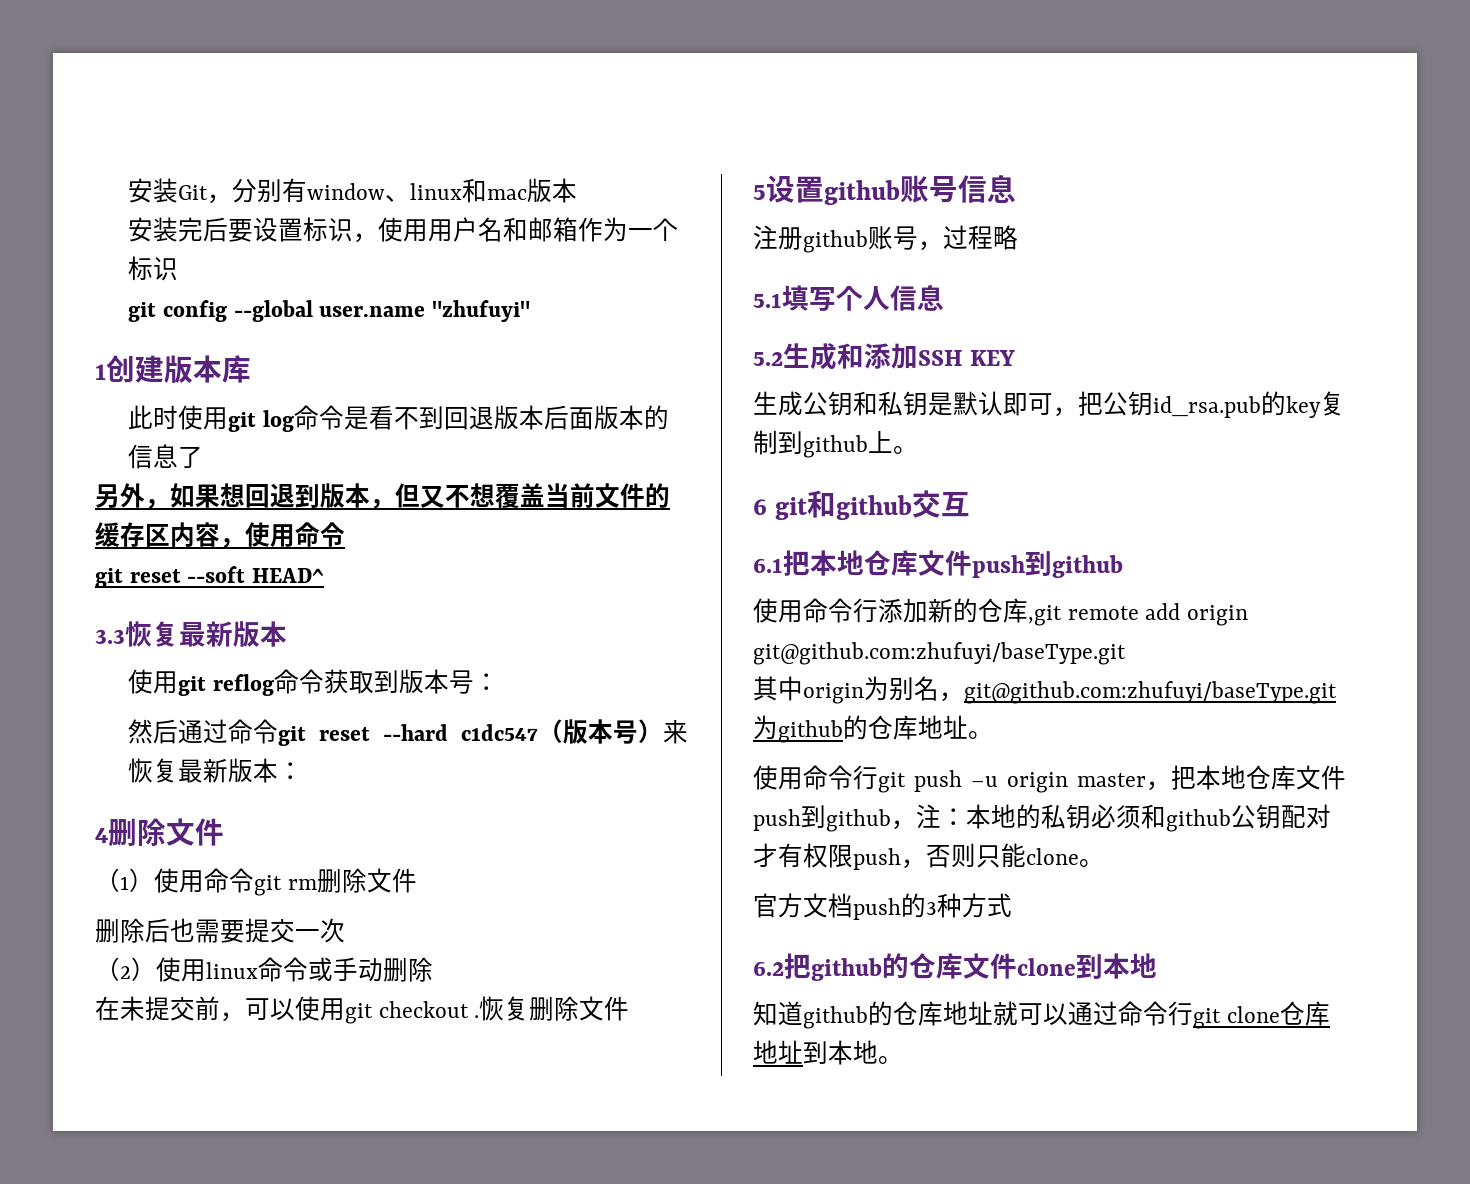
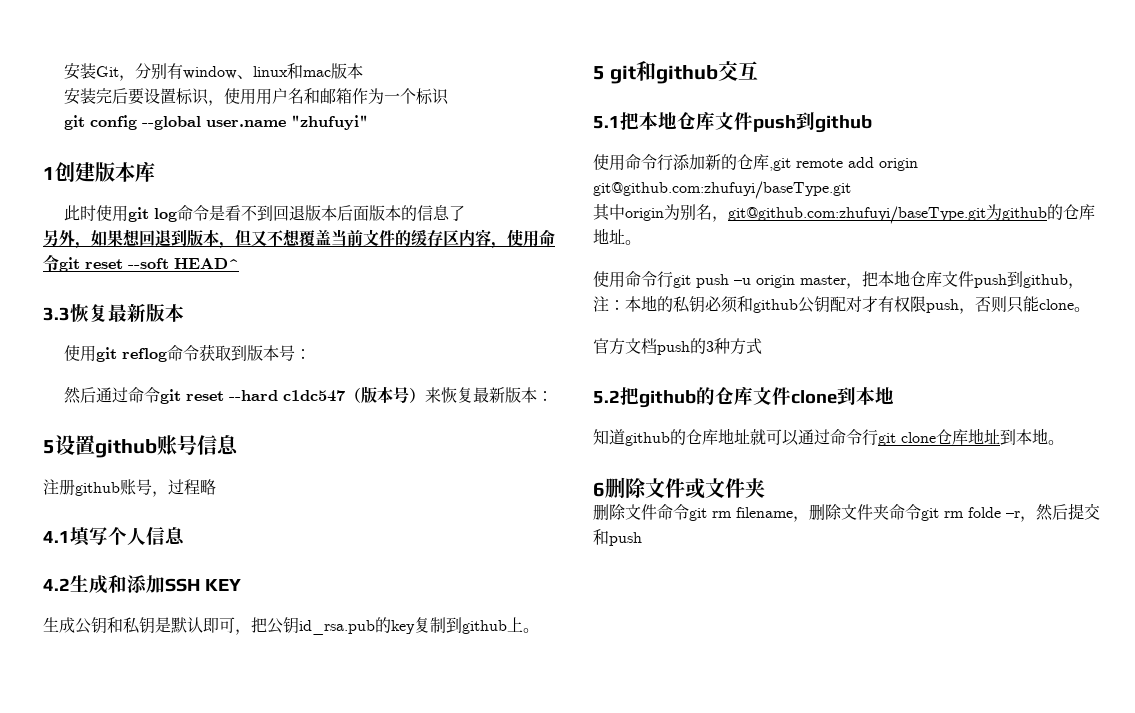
(345, 534) // -> (59, 263) none
[95,818,224,847] [95,868,417,896] [95,918,345,943] [95,957,433,982] [95,996,630,1024] // 4删除文件 // （1）使用命令git rm删除文件 // 删除后也需要提交一次 // （2）使用linux命令或手动删除 // 在未提交前，可以使用git checkout .恢复删除文件 -> (554, 396) none
[753,293,782,308] 5.1 -> [43,531,70,543] 4.1
[753,352,783,366] 5.2 -> [43,578,70,591] 4.2
[753,499,767,515] 6 -> [593,66,605,80] 5
[753,558,783,573] 6.1 -> [593,116,620,129] 5.1
[753,961,784,976] 6.2 -> [593,390,620,404] 5.2
(903, 1060) none -> [593,477,765,499] [593,503,1100,522] [593,529,642,546] // 6删除文件或文件夹 // 删除文件命令git rm filename，删除文件夹命令git rm folde –r，然后提交和push

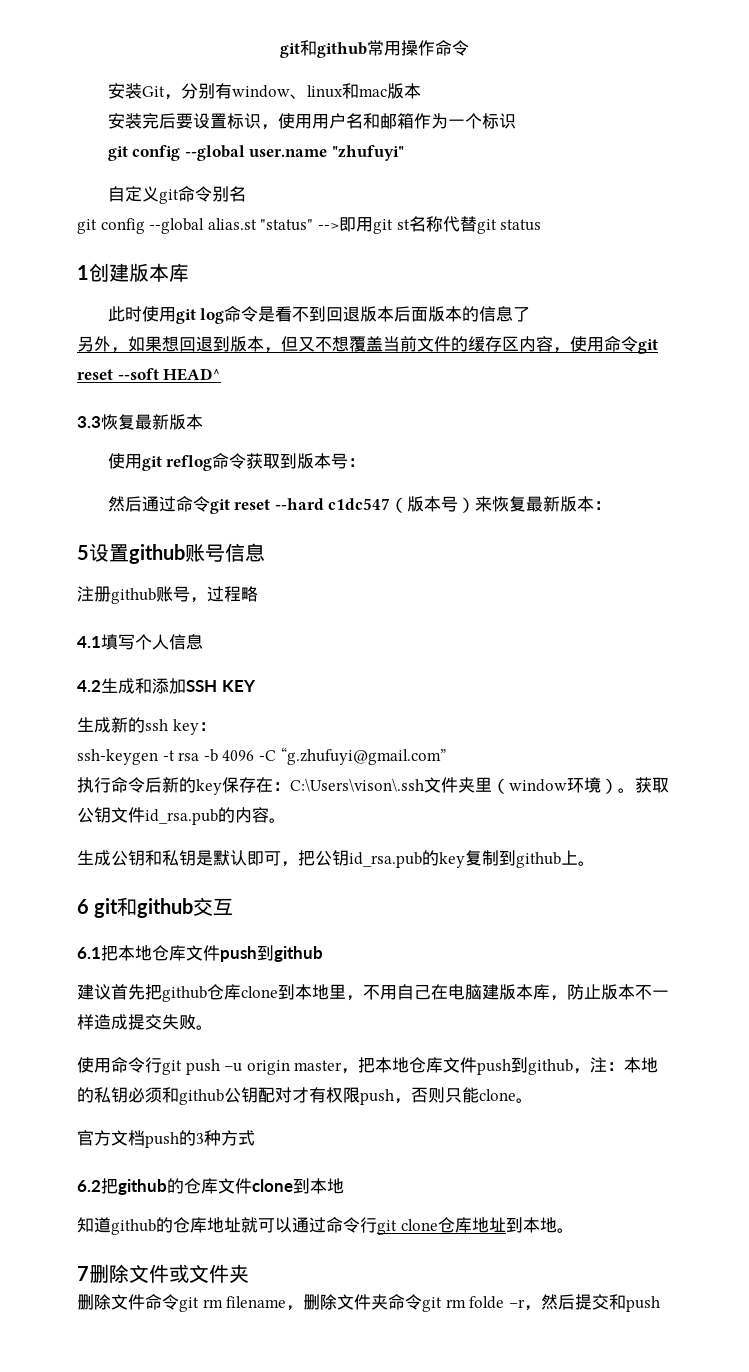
(64, 71) none -> [280,40,469,58] git和github常用操作命令 //
(369, 122) none -> [107,186,246,204] [77,216,542,234] // 自定义git命令别名 // git config --global alias.st "status" -->即用git st名称代替git status
(241, 585) none -> [77,717,216,735] [77,747,446,765] [77,777,669,795] [77,807,286,825] // 生成新的ssh key： // ssh-keygen -t rsa -b 4096 -C “g.zhufuyi@gmail.com” // 执行命令后新的key保存在：C:\Users\vison\.ssh文件夹里（window环境）。获取公钥文件id_rsa.pub的内容。
[593,66,605,80] 5 -> [77,899,89,914] 6
[593,116,620,129] 5.1 -> [77,947,101,959] 6.1
[593,154,918,171] [593,181,851,199] [593,204,1095,224] [593,228,625,244] 使用命令行添加新的仓库,git remote add origin git@github.com:zhufuyi/baseType.git // 其中origin为别名，git@github.com:zhufuyi/baseType.git为github的仓库地址 -> [77,984,669,1002] [77,1014,196,1030] 建议首先把github仓库clone到本地里，不用自己在电脑建版本库，防止版本不一样造成提交失败
[593,390,620,404] 5.2 -> [77,1180,101,1192] 6.2
[593,482,605,497] 6 -> [77,1266,89,1281] 7

